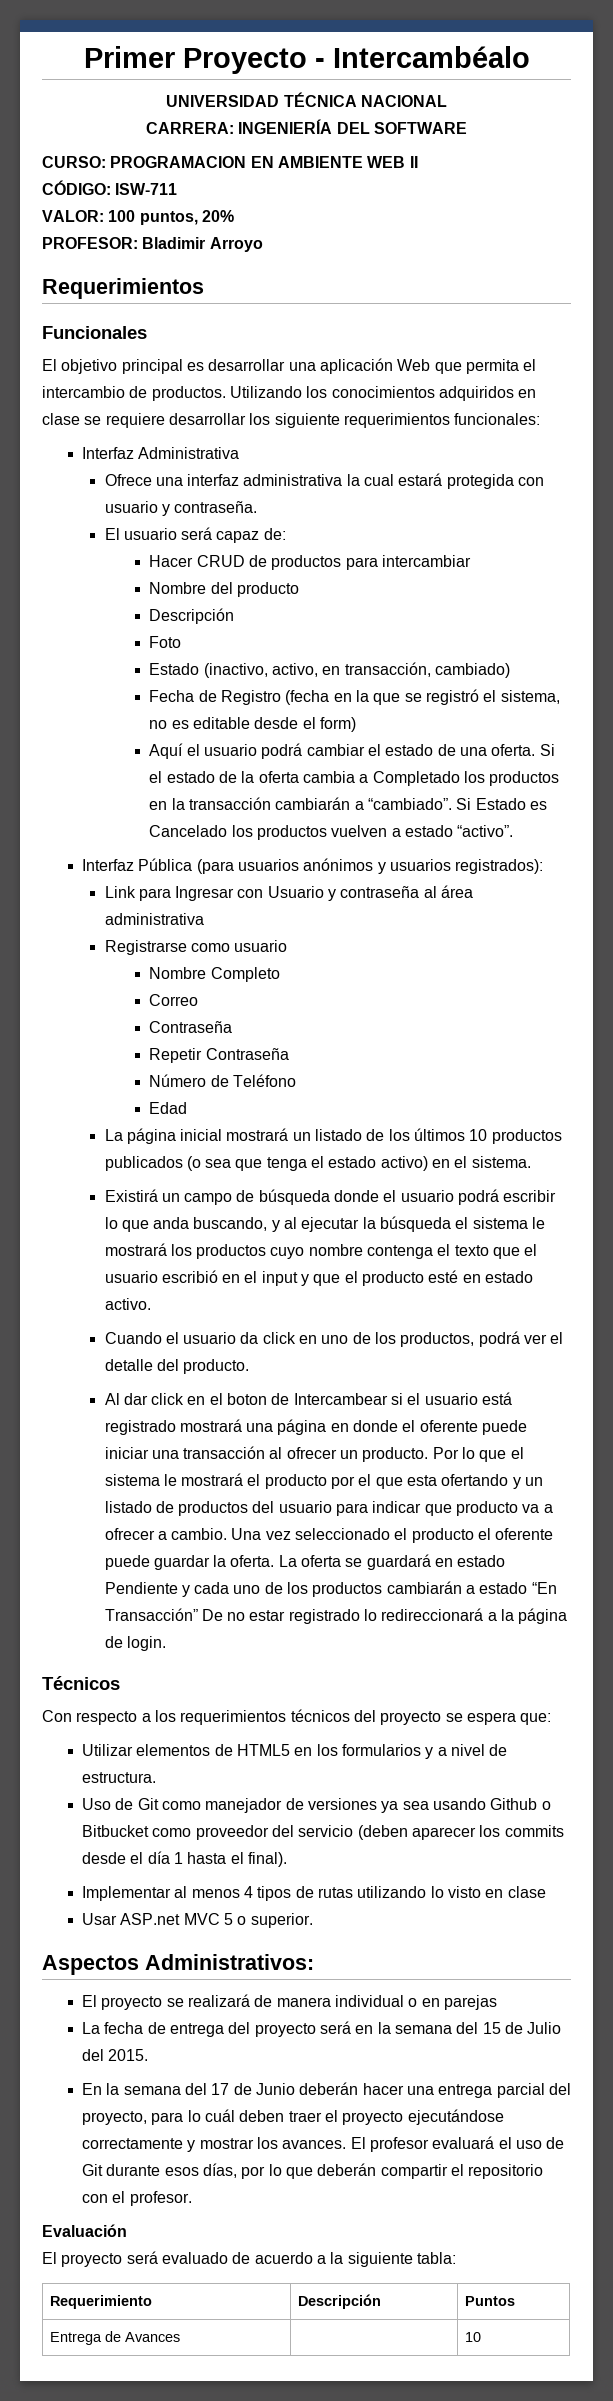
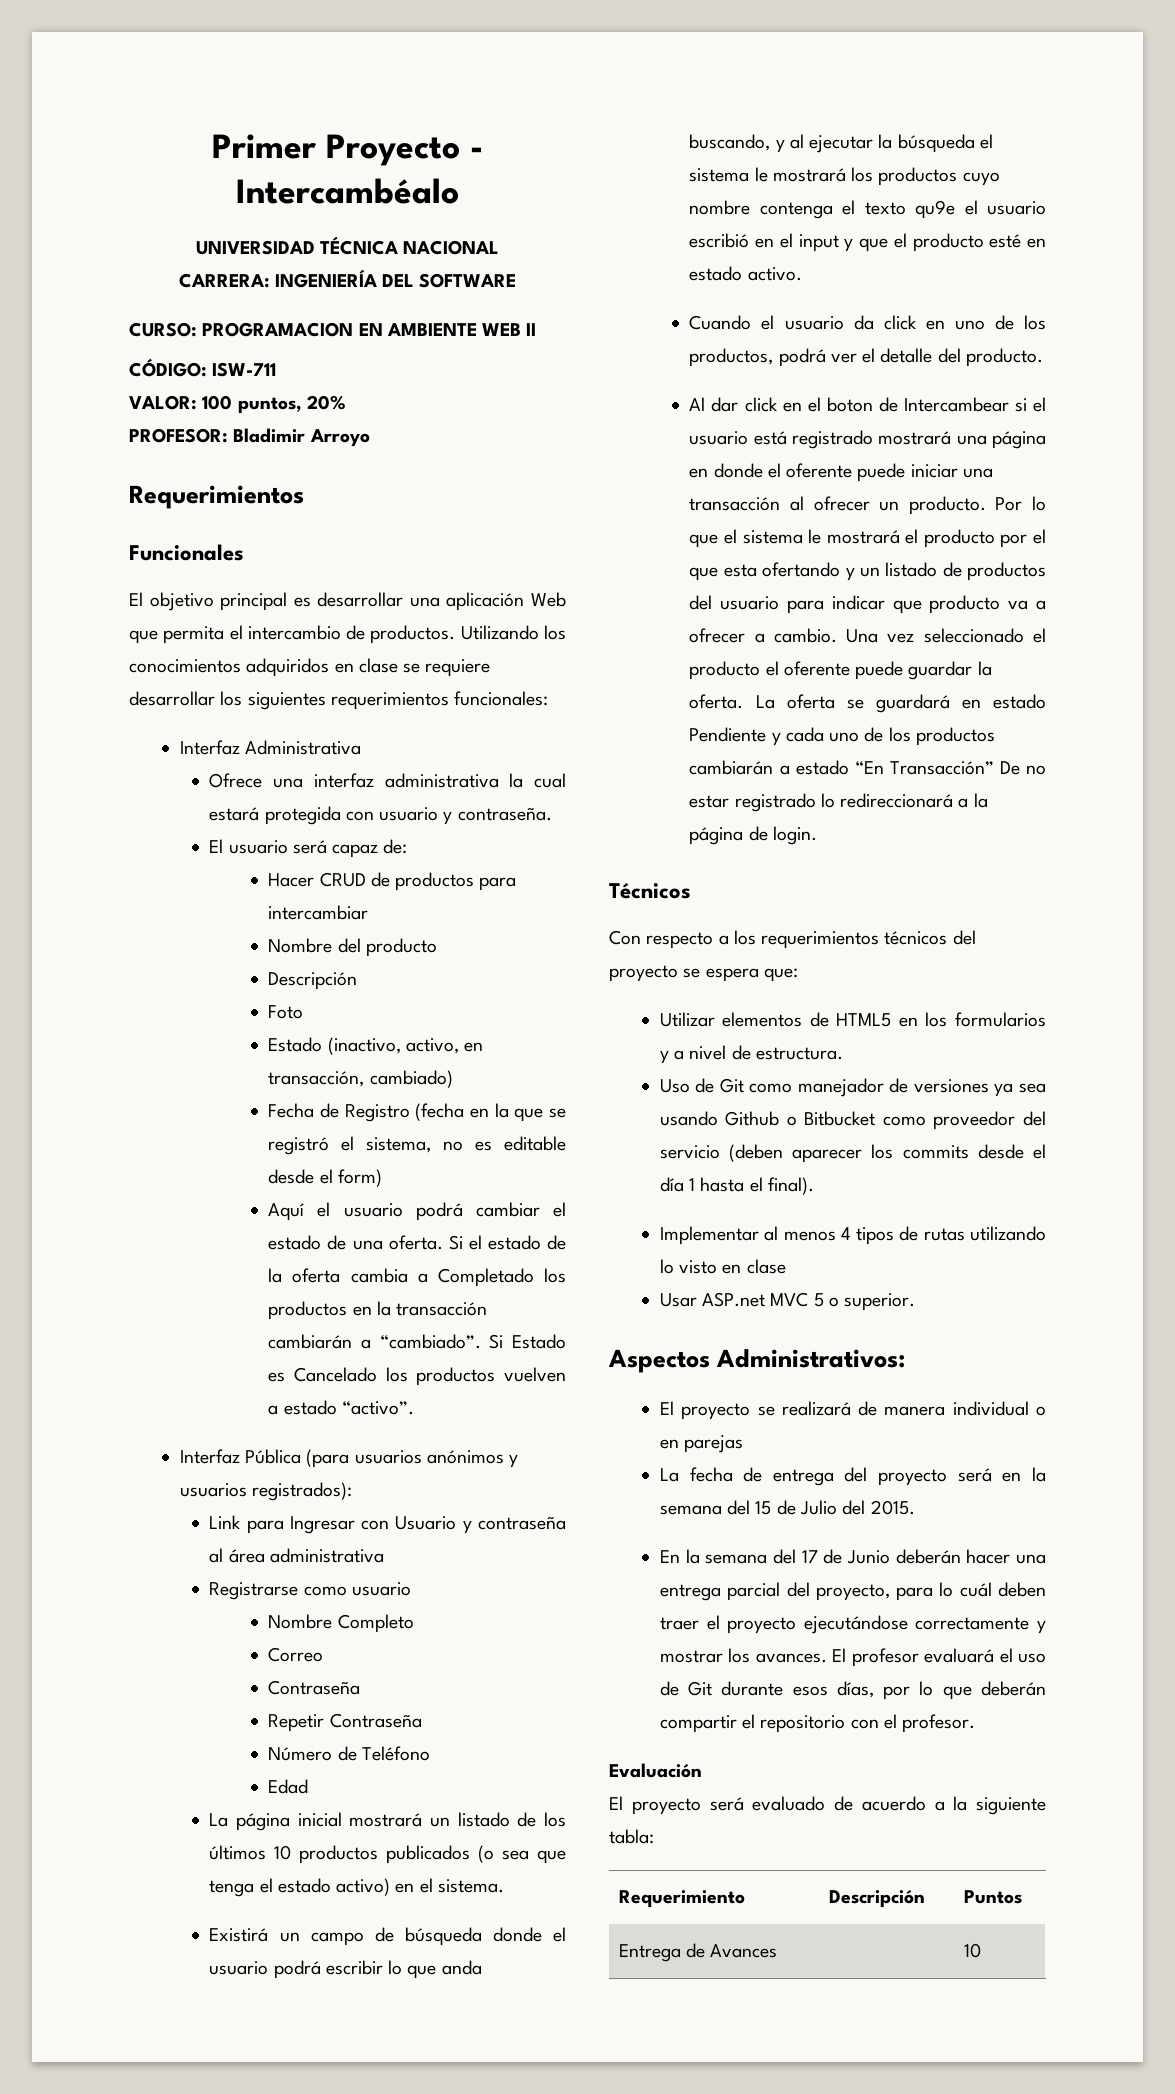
[274,413,340,428] siguiente -> [247,692,326,710] siguientes
[493,1247,521,1259] que -> [915,200,956,219] qu9e

